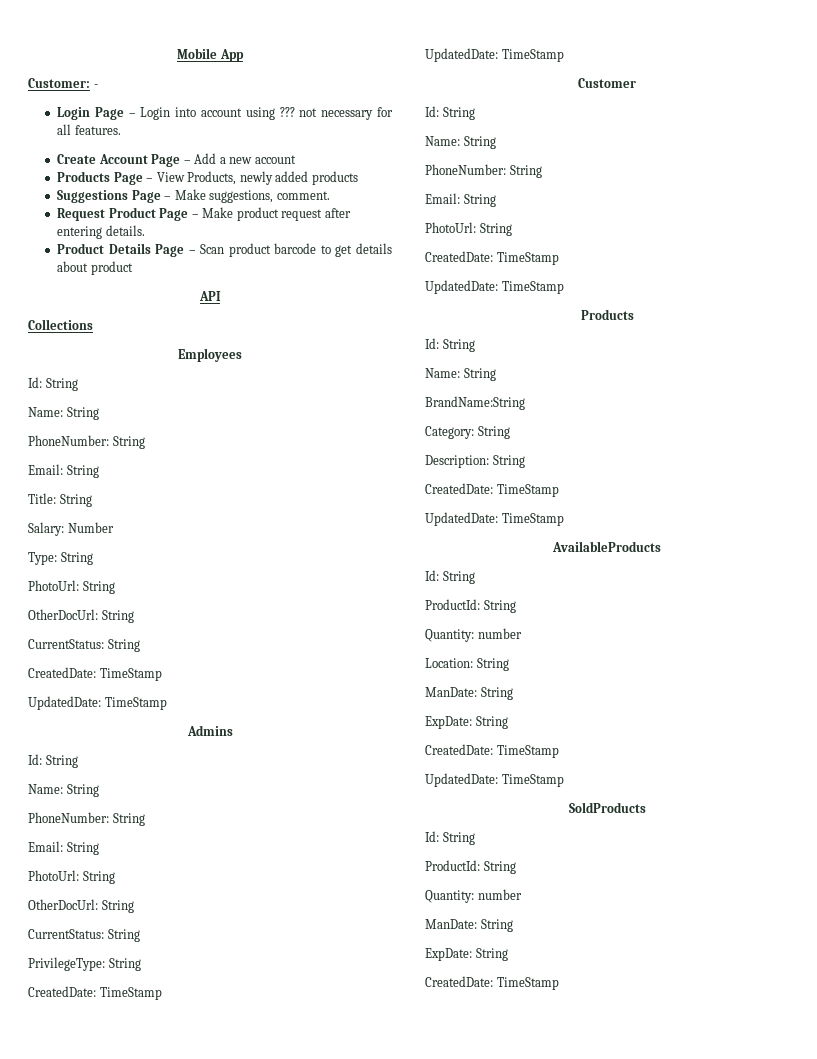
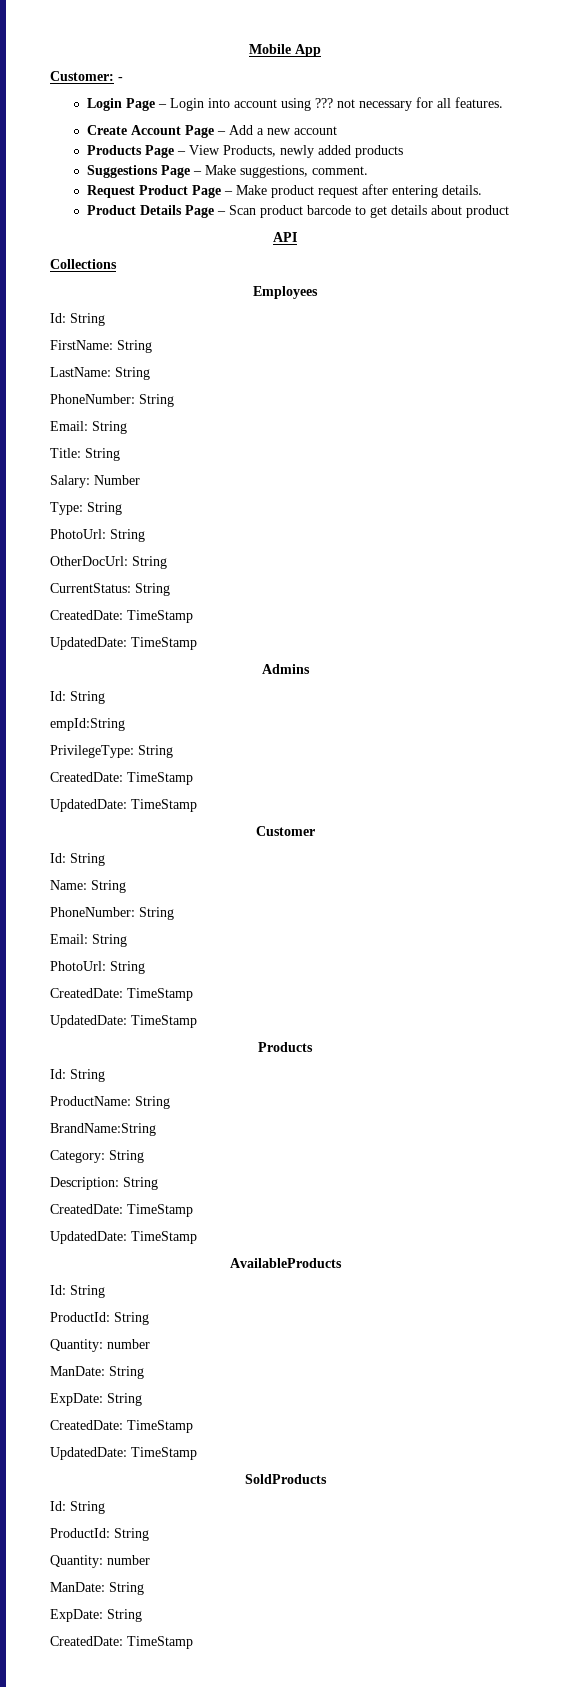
[28,407,63,417] Name: -> [50,340,152,353] [50,367,111,377] FirstName: String // LastName:
[28,784,99,797] [28,812,145,826] [28,841,99,855] [28,870,115,884] [28,899,134,913] [28,929,140,942] Name: String // PhoneNumber: String // Email: String // PhotoUrl: String // OtherDocUrl: String // CurrentStatus: String -> [50,718,125,731] empId:String
[425,368,460,378] Name: -> [50,1096,131,1106] ProductName:
[425,658,509,671] // Location: String -> (150, 1344) none

